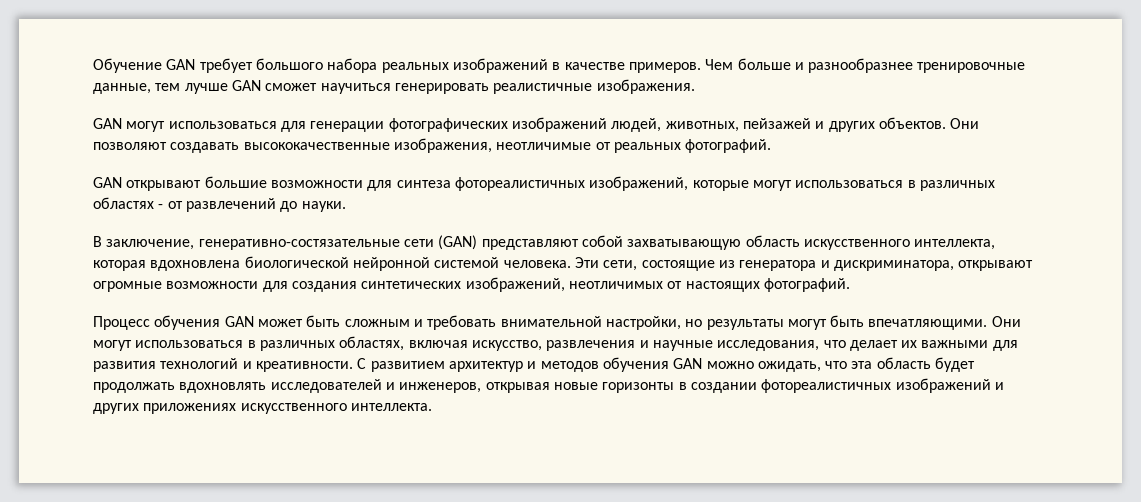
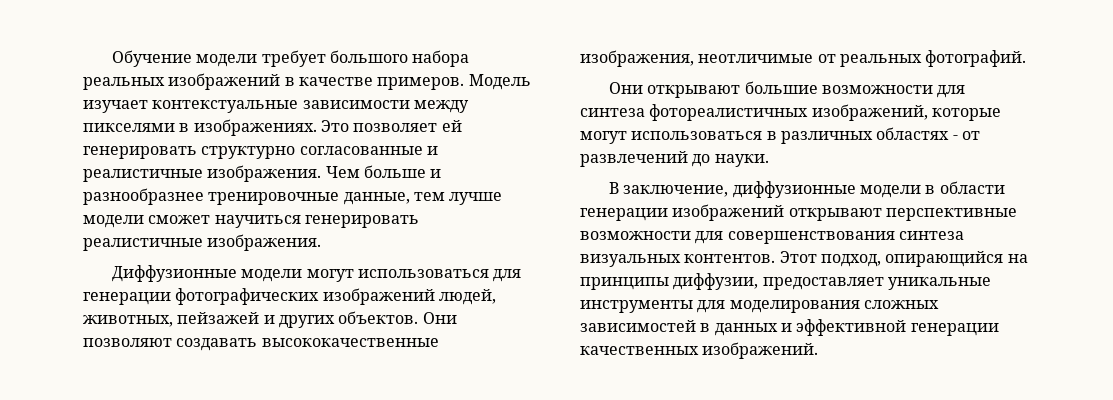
[166,59,196,70] GAN -> [196,54,258,67] модели
(701, 67) none -> [468,74,531,90] [83,100,469,113] [83,119,462,136] [83,146,438,159] [83,165,322,182] Модель изучает контекстуальные зависимости между пикселями в изображениях. Это позволяет ей генерировать структурно согласованные и реалистичные изображения.
[231,80,261,91] GAN -> [83,215,144,228] модели
[93,118,122,129] GAN -> [112,265,303,282] Диффузионные модели
[93,177,122,188] GAN -> [609,82,644,94] Они
[198,235,996,250] [93,256,1034,271] [93,277,850,292] [93,315,1021,330] [93,336,1018,351] [93,357,976,372] [93,378,1004,393] [93,403,432,414] генеративно-состязательные сети (GAN) представляют собой захватывающую область искусственного интеллекта, которая вдохновлена биологической нейронной системой человека. Эти сети, состоящие из генератора и дискриминатора, открывают огромные возможности для создания синтетических изображений, неотличимых от настоящих фотографий. // Процесс обучения GAN может быть сложным и требовать внимательной настройки, но результаты могут быть впечатляющими. Они могут использоваться в различных областях, включая искусство, развлечения и научные исследования, что делает их важными для развития технологий и креативности. С развитием архитектур и методов обучения GAN можно ожидать, что эта область будет продолжать вдохновлять исследователей и инженеров, открывая новые горизонты в создании фотореалистичных изображений и других приложениях искусственного интеллекта. -> [732,181,1005,198] [580,204,1017,221] [580,231,964,244] [580,251,1028,267] [580,273,991,290] [580,300,939,313] [580,319,999,336] [580,342,819,359] диффузионные модели в области генерации изображений открывают перспективные возможности для совершенствования синтеза визуальных контентов. Этот подход, опирающийся на принципы диффузии, предоставляет уникальные инструменты для моделирования сложных зависимостей в данных и эффективной генерации качественных изображений.

